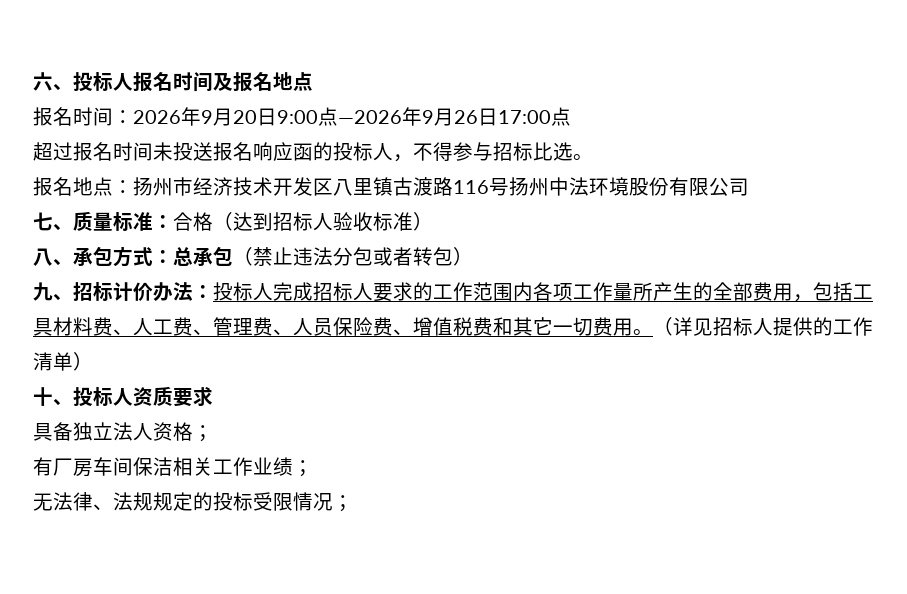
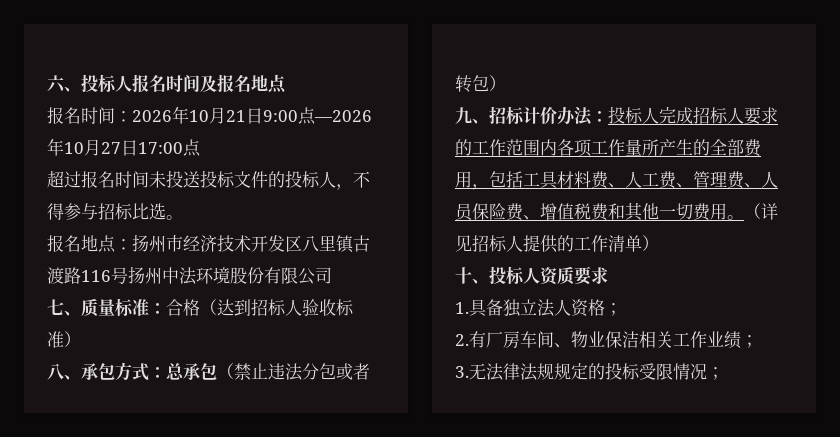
[201,108,257,126] 9月20 -> [189,107,246,124] 10月21
[422,108,478,126] 9月26 -> [64,139,121,156] 10月27
[213,142,313,161] 报名响应函 -> [200,170,268,188] 投标文件
[533,317,553,335] 它 -> [642,203,659,220] 他
(213, 396) none -> [455,302,469,314] 1.
(213, 433) none -> [455,334,469,346] 2.
(133, 466) none -> [554,331,605,348] 、物业
[33,492,113,511] 无法律、 -> [455,363,520,381] 3.无法律

